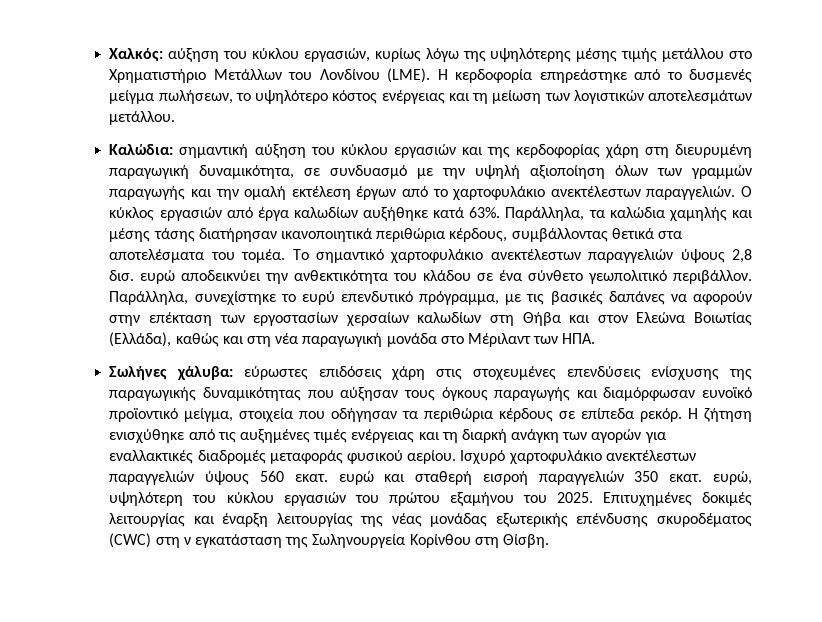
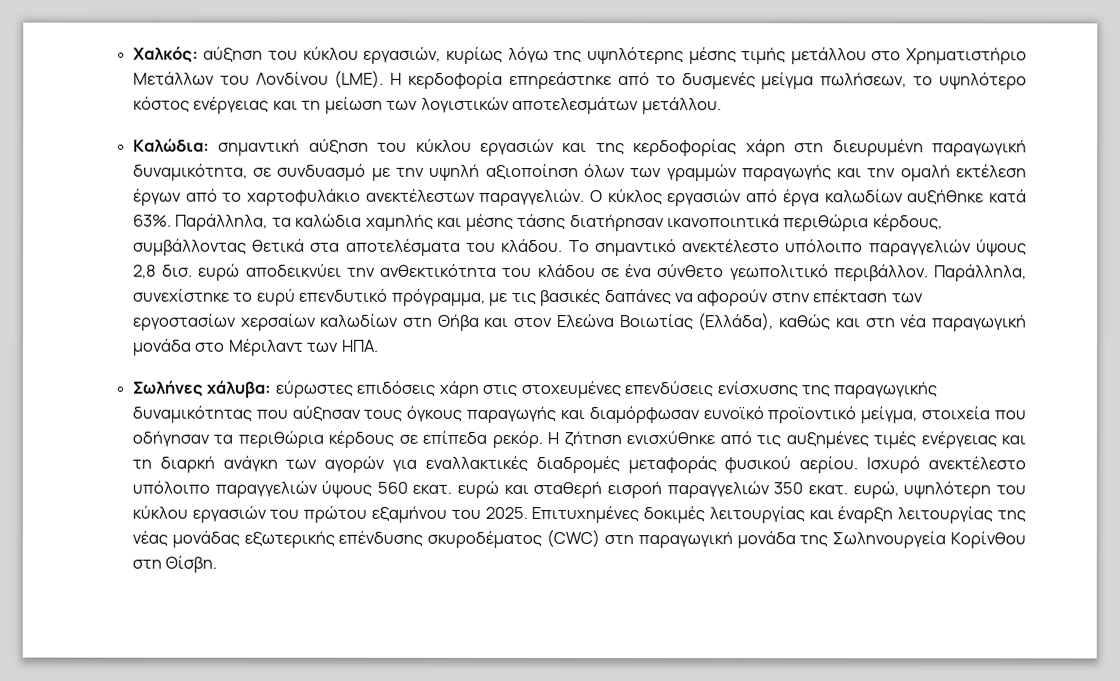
[241,249,286,263] τομέα. -> [501,238,564,253] κλάδου.
[390,249,581,263] χαρτοφυλάκιο ανεκτέλεστων -> [682,239,864,253] ανεκτέλεστο υπόλοιπο
[508,450,696,464] χαρτοφυλάκιο ανεκτέλεστων -> [927,456,1026,470] [131,480,210,494] ανεκτέλεστο υπόλοιπο
[183,534,282,548] ν εγκατάσταση -> [637,531,796,549] παραγωγική μονάδα

